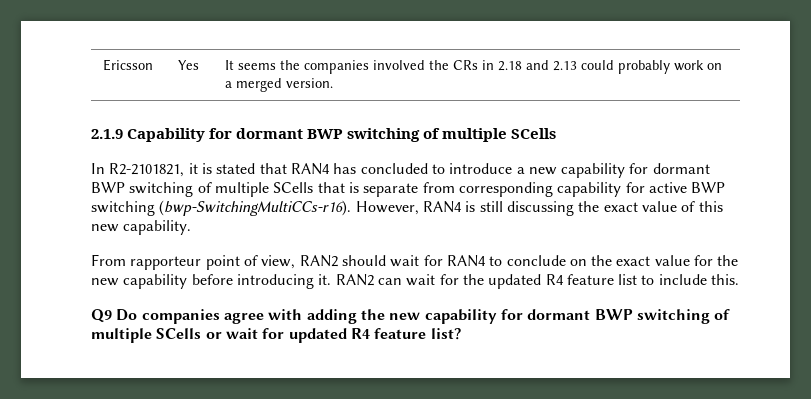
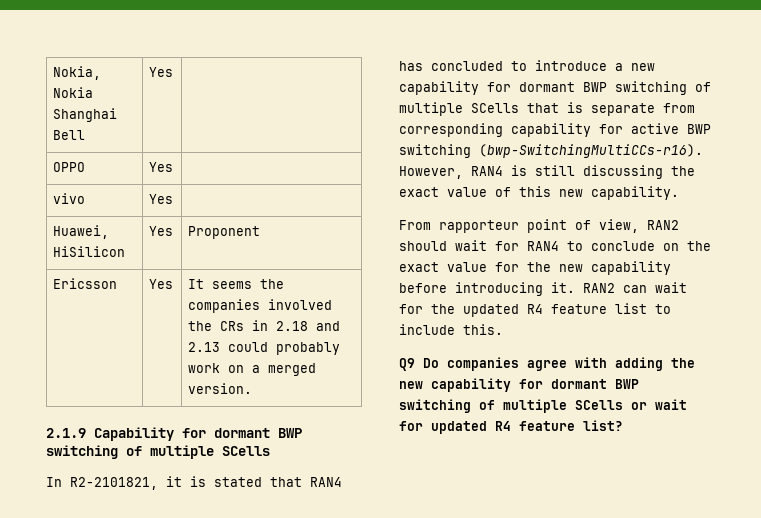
(103, 65) none -> [52,66,101,80] [52,87,93,98] [52,108,117,122] [52,130,85,140] [148,67,173,77] [52,162,85,172] [148,162,173,172] [52,193,85,204] [148,194,173,204] [52,225,109,239] [52,246,125,257] [148,226,173,236] [187,226,260,239] Nokia, Nokia Shanghai Bell | Yes | // OPPO | Yes | // vivo | Yes | // Huawei, HiSilicon | Yes | Proponent //

